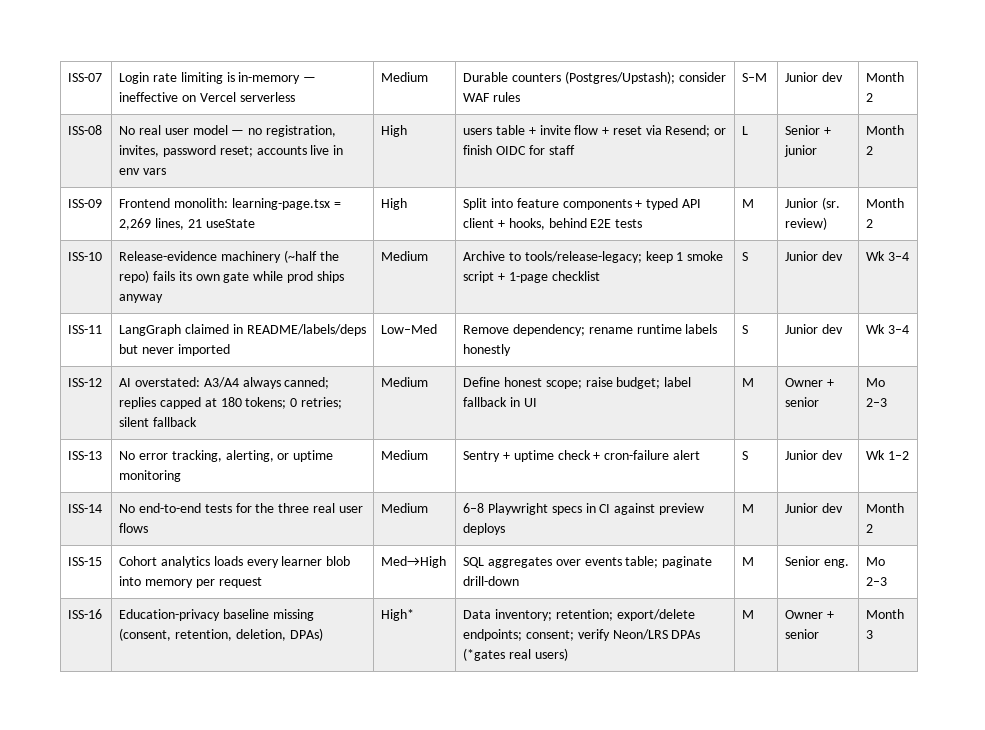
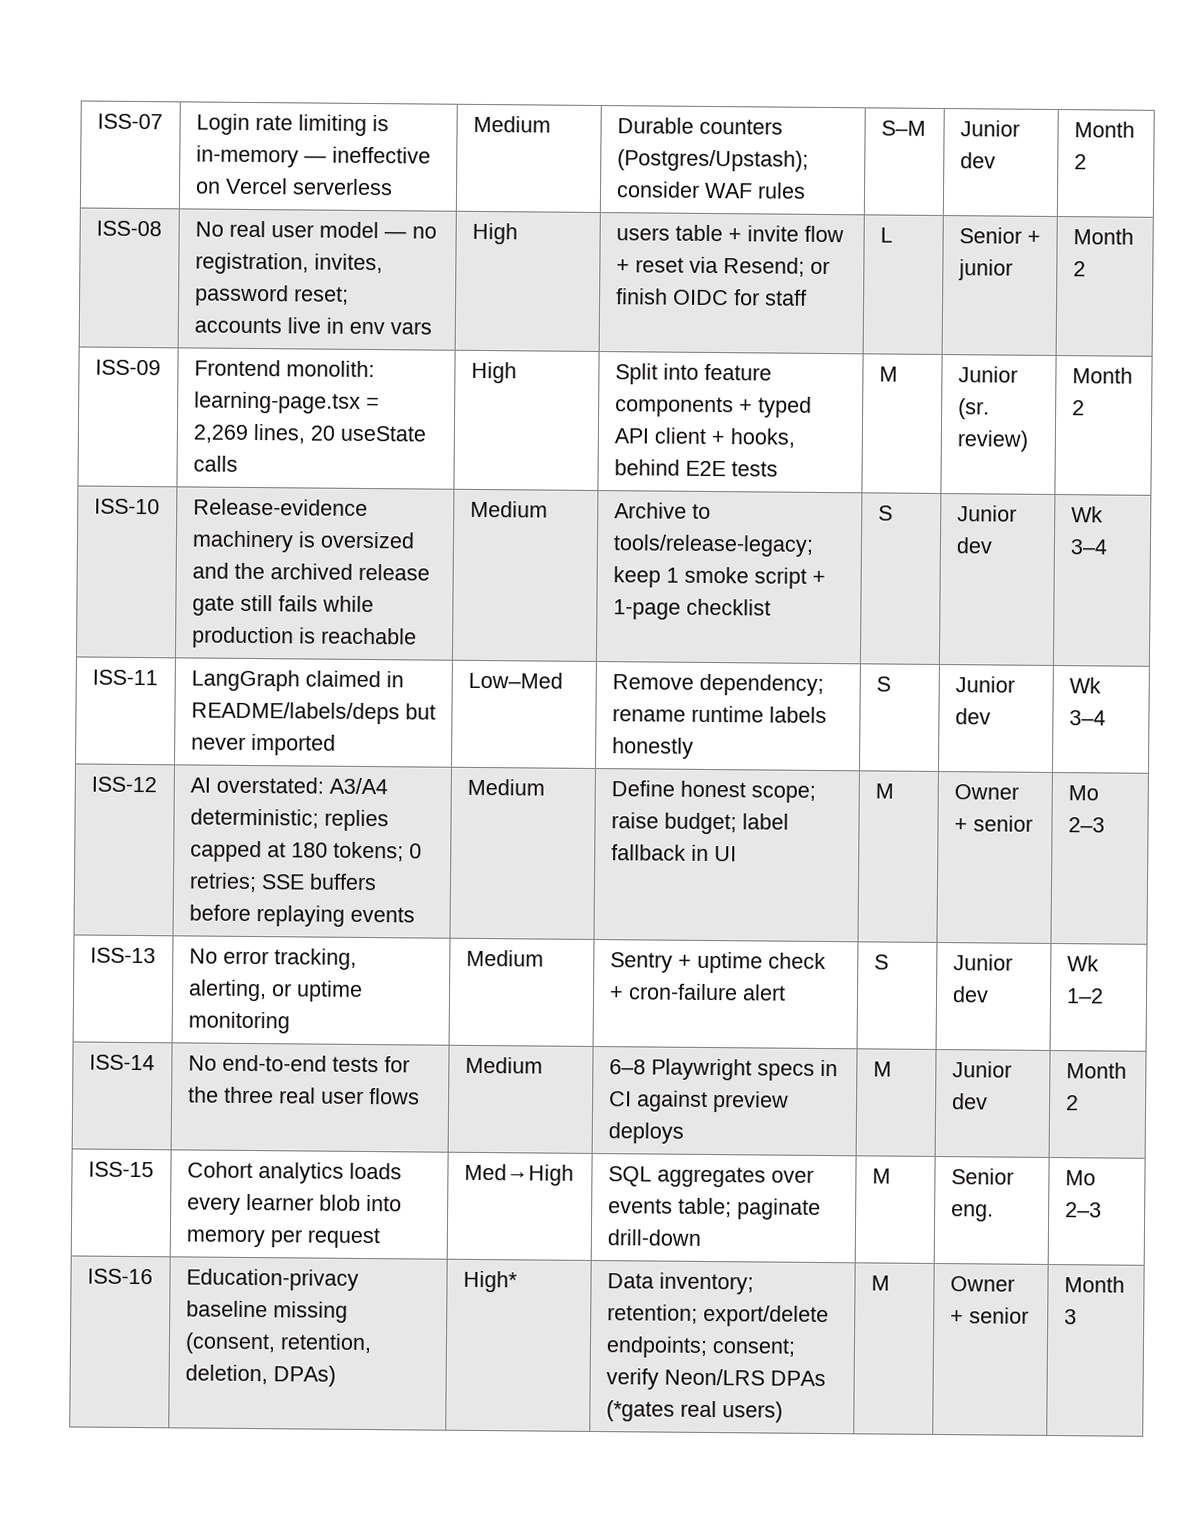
[187,219,202,228] 21 -> [309,425,335,441] 20
(255, 223) none -> [192,455,238,472] calls
[283,250,339,263] [119,270,344,283] [119,294,164,303] (~half the repo) fails its own gate while prod ships anyway -> [297,531,415,549] [191,562,430,581] [191,594,374,616] [191,626,417,649] is oversized and the archived release gate still fails while production is reachable
[242,377,330,389] always canned; -> [189,808,319,829] deterministic;
[119,417,197,427] silent fallback -> [260,873,377,891] [188,904,415,927] SSE buffers before replaying events

